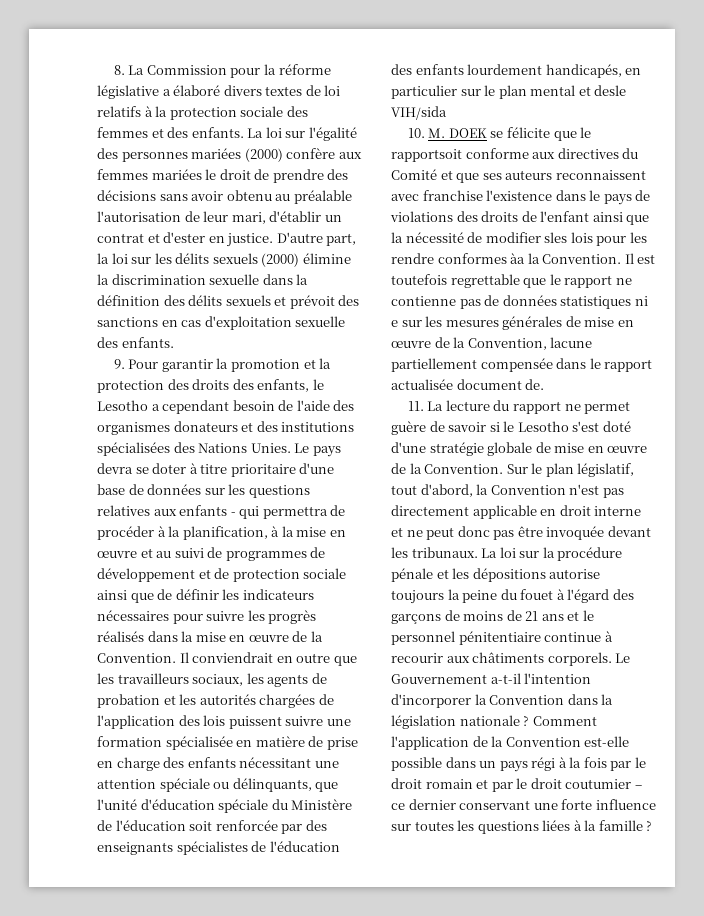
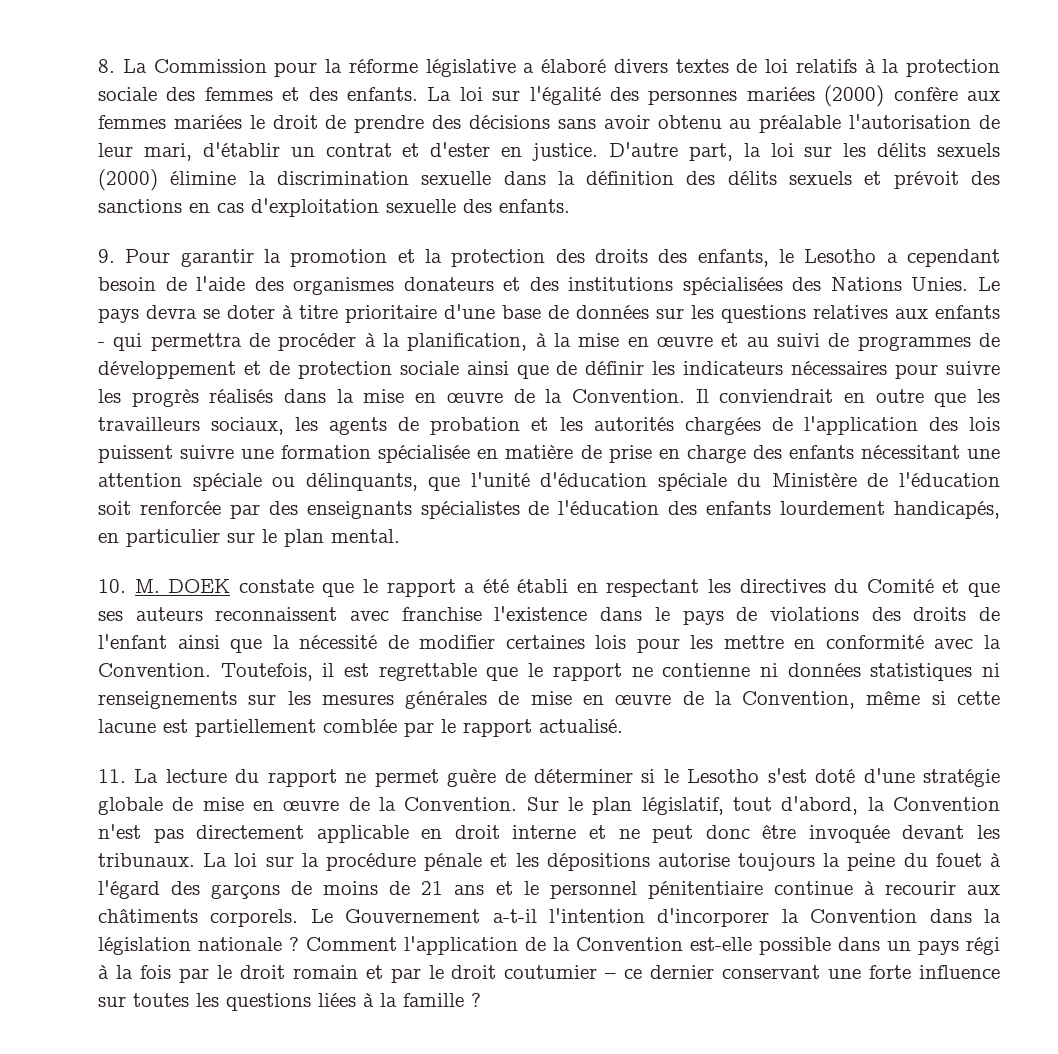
[530,85,627,96] [391,106,447,120] mental et desle VIH/sida -> [331,529,400,543] mental.
[490,127,592,141] [391,148,556,162] se félicite que le rapportsoit conforme aux -> [238,579,732,597] constate que le rapport a été établi en respectant les
[544,232,568,243] sles -> [505,635,585,649] certaines
[391,253,656,264] [391,274,447,285] rendre conformes àa la Convention. Il est toutefois -> [723,635,1001,649] [98,663,370,681] mettre en conformité avec la Convention. Toutefois, il est
[459,295,500,309] pas de -> [759,663,778,677] ni
[391,320,398,327] e -> [98,691,237,709] renseignements
[550,337,593,348] [391,358,653,372] [391,379,545,390] lacune partiellement compensée dans le rapport actualisée document de. -> [866,690,1001,705] [98,719,623,737] même si cette lacune est partiellement comblée par le rapport actualisé.
[448,422,487,432] savoir -> [533,769,633,783] déterminer
[493,530,515,540] pas -> (750, 832) none

